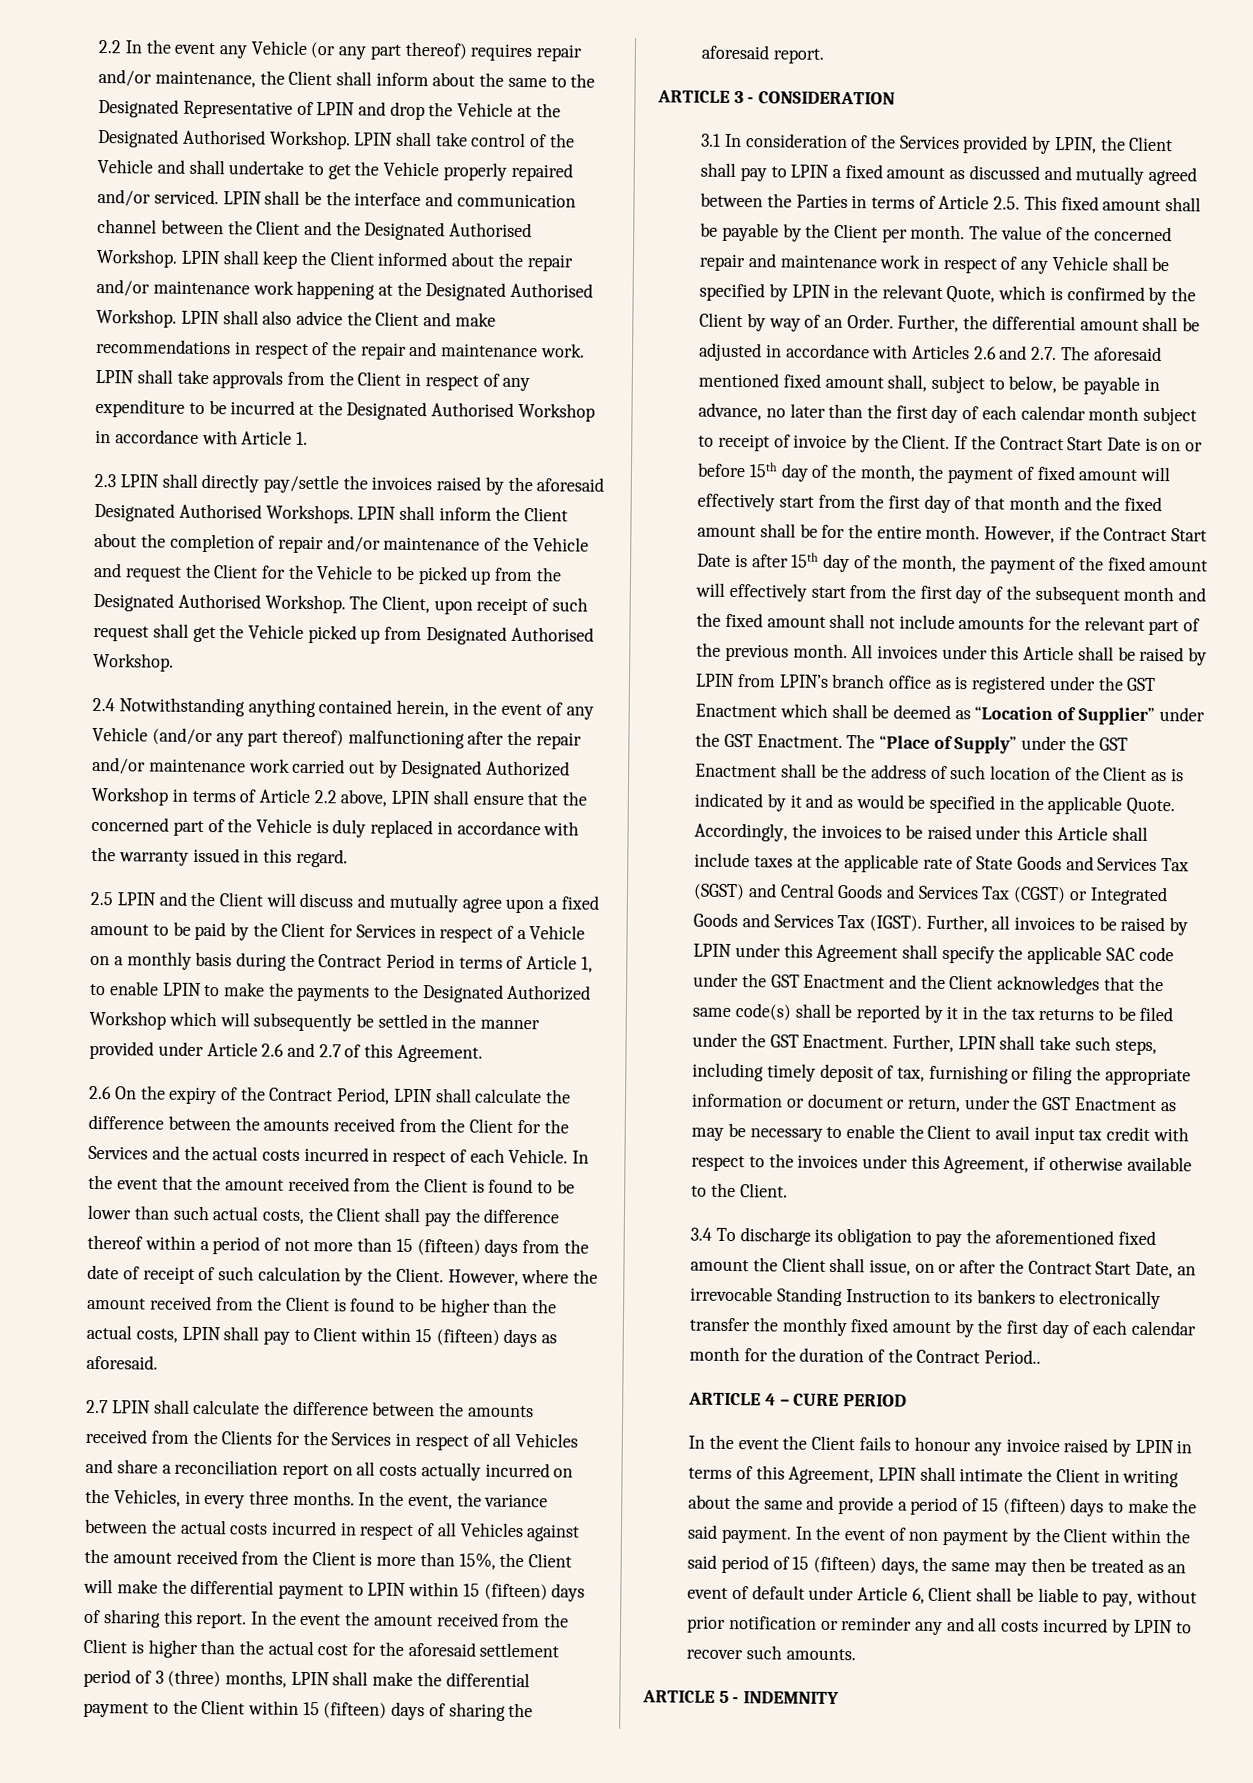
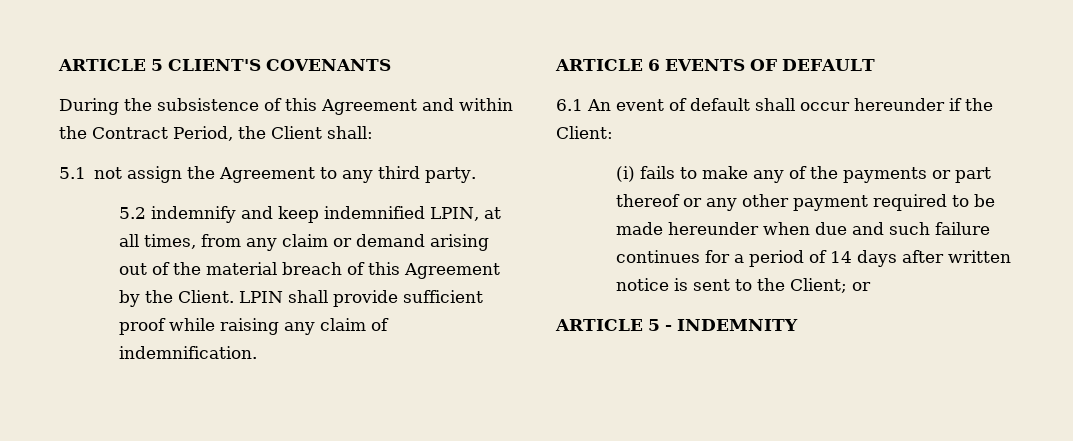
[98,39,583,62] [98,68,596,88] [98,98,561,121] [97,128,575,150] [97,158,573,182] [97,188,576,208] [97,218,533,241] [96,248,574,272] [96,278,594,301] [96,308,496,328] [96,338,585,360] [95,369,531,392] [95,398,595,422] [95,429,308,445] [94,473,605,495] [94,502,569,524] [94,532,589,554] [93,562,562,585] [93,592,588,616] [93,623,594,645] [93,652,175,672] [92,697,594,720] [92,726,582,750] [92,756,571,779] [91,786,588,807] [91,816,580,839] [91,846,348,868] [90,891,599,914] [90,921,586,943] [90,951,593,973] [90,981,592,1003] [89,1010,540,1032] [89,1040,483,1063] [89,1085,572,1105] [88,1114,569,1134] [88,1145,590,1167] [88,1174,575,1194] [87,1204,561,1227] [87,1234,589,1257] [87,1264,599,1286] [87,1295,558,1317] [86,1324,558,1348] [86,1354,159,1370] [86,1399,534,1418] [85,1428,579,1451] [85,1458,574,1481] [85,1488,549,1510] [84,1518,581,1542] [84,1548,573,1570] [83,1578,586,1602] [84,1609,570,1629] [83,1638,560,1658] [83,1668,530,1688] [83,1699,534,1721] [701,44,824,64] [657,90,896,105] [701,133,1174,154] [700,162,1198,186] [700,192,1202,212] [700,222,1173,243] [699,253,1171,274] [699,282,1197,306] [699,312,1201,333] [699,342,1162,362] [698,372,1160,395] [698,402,1198,426] [698,433,1204,453] [697,462,1172,484] [697,492,1163,514] [697,523,1208,544] [697,552,1209,575] [695,582,1207,605] [696,612,1201,636] [696,642,1208,666] [695,673,1157,694] [695,703,1205,725] [695,732,1128,754] [695,763,1184,782] [694,792,1176,816] [694,822,1148,842] [694,852,1190,873] [693,883,1168,906] [693,912,1189,936] [693,943,1174,965] [693,972,1164,995] [692,1003,1174,1023] [692,1032,1157,1056] [692,1062,1191,1086] [691,1093,1177,1113] [691,1122,1189,1145] [691,1153,1192,1174] [691,1182,788,1198] [690,1227,1156,1248] [690,1257,1196,1279] [690,1286,1162,1310] [689,1317,1197,1339] [689,1346,1042,1364] [688,1392,907,1407] [688,1434,1193,1457] [688,1465,1180,1488] [688,1494,1198,1517] [687,1524,1191,1546] [687,1554,1187,1576] [687,1585,1197,1607] [687,1615,1193,1637] [686,1645,856,1661] 2.2 In the event any Vehicle (or any part thereof) requires repair and/or maintenance, the Client shall inform about the same to the Designated Representative of LPIN and drop the Vehicle at the Designated Authorised Workshop. LPIN shall take control of the Vehicle and shall undertake to get the Vehicle properly repaired and/or serviced. LPIN shall be the interface and communication channel between the Client and the Designated Authorised Workshop. LPIN shall keep the Client informed about the repair and/or maintenance work happening at the Designated Authorised Workshop. LPIN shall also advice the Client and make recommendations in respect of the repair and maintenance work. LPIN shall take approvals from the Client in respect of any expenditure to be incurred at the Designated Authorised Workshop in accordance with Article 1. // 2.3 LPIN shall directly pay/settle the invoices raised by the aforesaid Designated Authorised Workshops. LPIN shall inform the Client about the completion of repair and/or maintenance of the Vehicle and request the Client for the Vehicle to be picked up from the Designated Authorised Workshop. The Client, upon receipt of such request shall get the Vehicle picked up from Designated Authorised Workshop. // 2.4 Notwithstanding anything contained herein, in the event of any Vehicle (and/or any part thereof) malfunctioning after the repair and/or maintenance work carried out by Designated Authorized Workshop in terms of Article 2.2 above, LPIN shall ensure that the concerned part of the Vehicle is duly replaced in accordance with the warranty issued in this regard. // 2.5 LPIN and the Client will discuss and mutually agree upon a fixed amount to be paid by the Client for Services in respect of a Vehicle on a monthly basis during the Contract Period in terms of Article 1, to enable LPIN to make the payments to the Designated Authorized Workshop which will subsequently be settled in the manner provided under Article 2.6 and 2.7 of this Agreement. // 2.6 On the expiry of the Contract Period, LPIN shall calculate the difference between the amounts received from the Client for the Services and the actual costs incurred in respect of each Vehicle. In the event that the amount received from the Client is found to be lower than such actual costs, the Client shall pay the difference thereof within a period of not more than 15 (fifteen) days from the date of receipt of such calculation by the Client. However, where the amount received from the Client is found to be higher than the actual costs, LPIN shall pay to Client within 15 (fifteen) days as aforesaid. // 2.7 LPIN shall calculate the difference between the amounts received from the Clients for the Services in respect of all Vehicles and share a reconciliation report on all costs actually incurred on the Vehicles, in every three months. In the event, the variance between the actual costs incurred in respect of all Vehicles against the amount received from the Client is more than 15%, the Client will make the differential payment to LPIN within 15 (fifteen) days of sharing this report. In the event the amount received from the Client is higher than the actual cost for the aforesaid settlement period of 3 (three) months, LPIN shall make the differential payment to the Client within 15 (fifteen) days of sharing the aforesaid report. // ARTICLE 3 - CONSIDERATION // 3.1 In consideration of the Services provided by LPIN, the Client shall pay to LPIN a fixed amount as discussed and mutually agreed between the Parties in terms of Article 2.5. This fixed amount shall be payable by the Client per month. The value of the concerned repair and maintenance work in respect of any Vehicle shall be specified by LPIN in the relevant Quote, which is confirmed by the Client by way of an Order. Further, the differential amount shall be adjusted in accordance with Articles 2.6 and 2.7. The aforesaid mentioned fixed amount shall, subject to below, be payable in advance, no later than the first day of each calendar month subject to receipt of invoice by the Client. If the Contract Start Date is on or before 15th day of the month, the payment of fixed amount will effectively start from the first day of that month and the fixed amount shall be for the entire month. However, if the Contract Start Date is after 15th day of the month, the payment of the fixed amount will effectively start from the first day of the subsequent month and the fixed amount shall not include amounts for the relevant part of the previous month. All invoices under this Article shall be raised by LPIN from LPIN’s branch office as is registered under the GST Enactment which shall be deemed as “Location of Supplier” under the GST Enactment. The “Place of Supply” under the GST Enactment shall be the address of such location of the Client as is indicated by it and as would be specified in the applicable Quote. Accordingly, the invoices to be raised under this Article shall include taxes at the applicable rate of State Goods and Services Tax (SGST) and Central Goods and Services Tax (CGST) or Integrated Goods and Services Tax (IGST). Further, all invoices to be raised by LPIN under this Agreement shall specify the applicable SAC code under the GST Enactment and the Client acknowledges that the same code(s) shall be reported by it in the tax returns to be filed under the GST Enactment. Further, LPIN shall take such steps, including timely deposit of tax, furnishing or filing the appropriate information or document or return, under the GST Enactment as may be necessary to enable the Client to avail input tax credit with respect to the invoices under this Agreement, if otherwise available to the Client. // 3.4 To discharge its obligation to pay the aforementioned fixed amount the Client shall issue, on or after the Contract Start Date, an irrevocable Standing Instruction to its bankers to electronically transfer the monthly fixed amount by the first day of each calendar month for the duration of the Contract Period.. // ARTICLE 4 – CURE PERIOD // In the event the Client fails to honour any invoice raised by LPIN in terms of this Agreement, LPIN shall intimate the Client in writing about the same and provide a period of 15 (fifteen) days to make the said payment. In the event of non payment by the Client within the said period of 15 (fifteen) days, the same may then be treated as an event of default under Article 6, Client shall be liable to pay, without prior notification or reminder any and all costs incurred by LPIN to recover such amounts. -> [58,59,391,71] [59,98,513,115] [59,126,373,141] [59,166,477,183] [119,206,502,223] [119,234,490,251] [119,262,501,279] [119,290,484,307] [119,318,390,335] [119,346,258,359] [555,59,875,71] [556,98,993,111] [556,126,613,139] [616,166,992,183] [616,194,996,211] [616,222,991,235] [616,250,1012,267] [616,278,872,293] ARTICLE 5 CLIENT'S COVENANTS // During the subsistence of this Agreement and within the Contract Period, the Client shall: // 5.1 not assign the Agreement to any third party. // 5.2 indemnify and keep indemnified LPIN, at all times, from any claim or demand arising out of the material breach of this Agreement by the Client. LPIN shall provide sufficient proof while raising any claim of indemnification. // ARTICLE 6 EVENTS OF DEFAULT // 6.1 An event of default shall occur hereunder if the Client: // (i) fails to make any of the payments or part thereof or any other payment required to be made hereunder when due and such failure continues for a period of 14 days after written notice is sent to the Client; or

